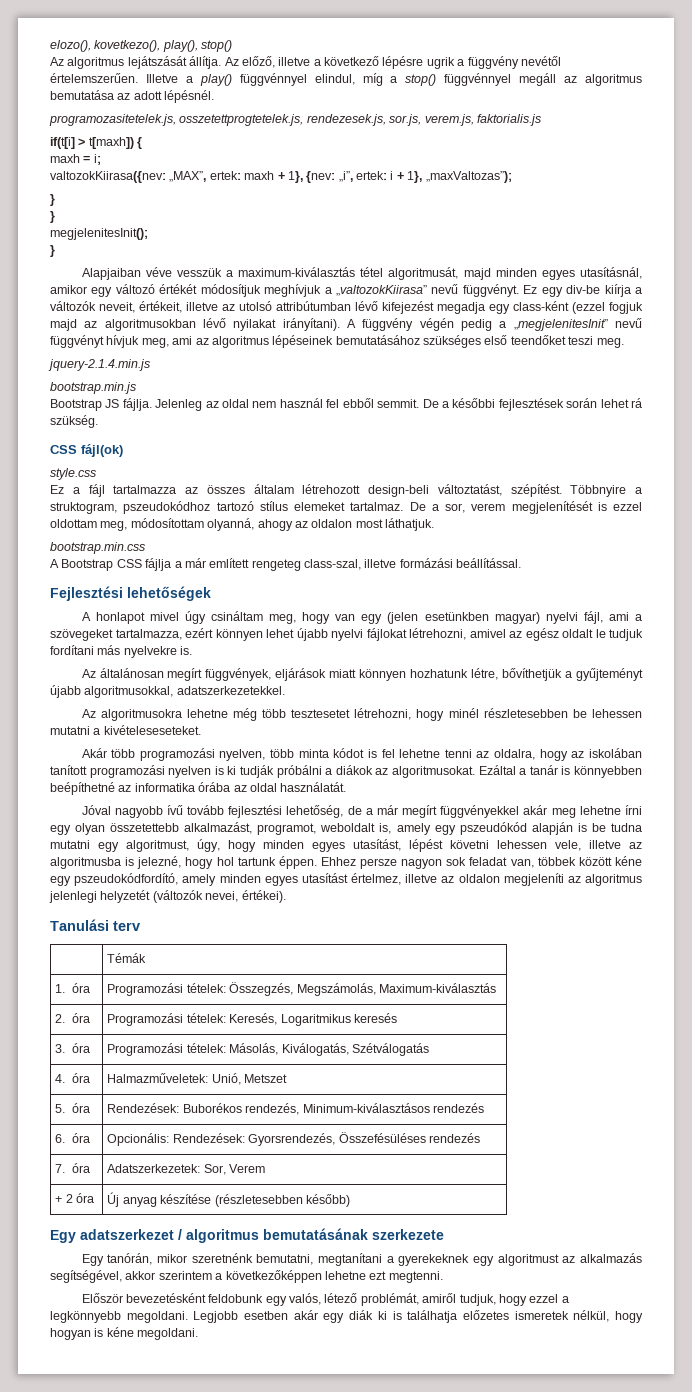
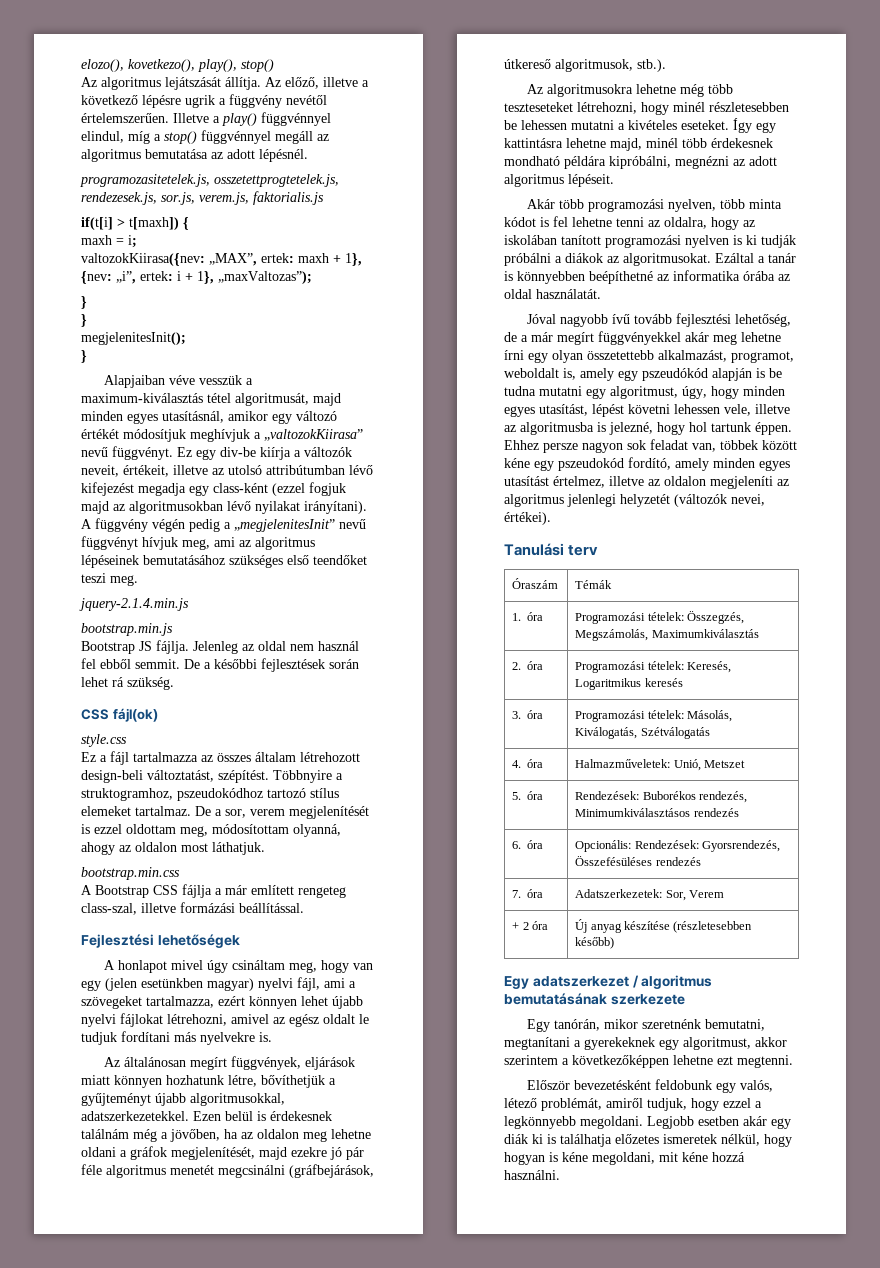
[50,502,117,514] struktogram, -> [81,788,173,801] struktogramhoz,
(285, 690) none -> [193,1111,332,1121] [81,1129,371,1142] [81,1146,364,1160] [81,1164,374,1178] [504,59,666,72] Ezen belül is érdekesnek találnám még a jövőben, ha az oldalon meg lehetne oldani a gráfok megjelenítését, majd ezekre jó pár féle algoritmus menetét megcsinálni (gráfbejárások, útkereső algoritmusok, stb.).
[291,709,351,718] tesztesetet -> [504,102,573,112] teszteseteket
[103,725,201,735] kivételeseseteket. -> [628,118,776,133] [504,138,773,151] [504,156,777,169] [504,174,614,187] kivételes eseteket. Így egy kattintásra lehetne majd, minél több érdekesnek mondható példára kipróbálni, megnézni az adott algoritmus lépéseit.
[74,873,179,886] pszeudokódfordító, -> [558,457,671,471] pszeudokód fordító,
(140, 926) none -> [512,578,559,589] Óraszám
[378,983,496,993] Maximum-kiválasztás -> [651,629,759,638] Maximumkiválasztás
[302,1103,430,1113] Minimum-kiválasztásos -> [575,808,691,817] Minimumkiválasztásos
[497,1253,643,1266] [50,1270,122,1283] algoritmust az alkalmazás segítségével, -> [683,1037,751,1050] algoritmust,
[137,1328,199,1340] megoldani. -> [592,1152,745,1165] [504,1170,560,1180] megoldani, mit kéne hozzá használni.

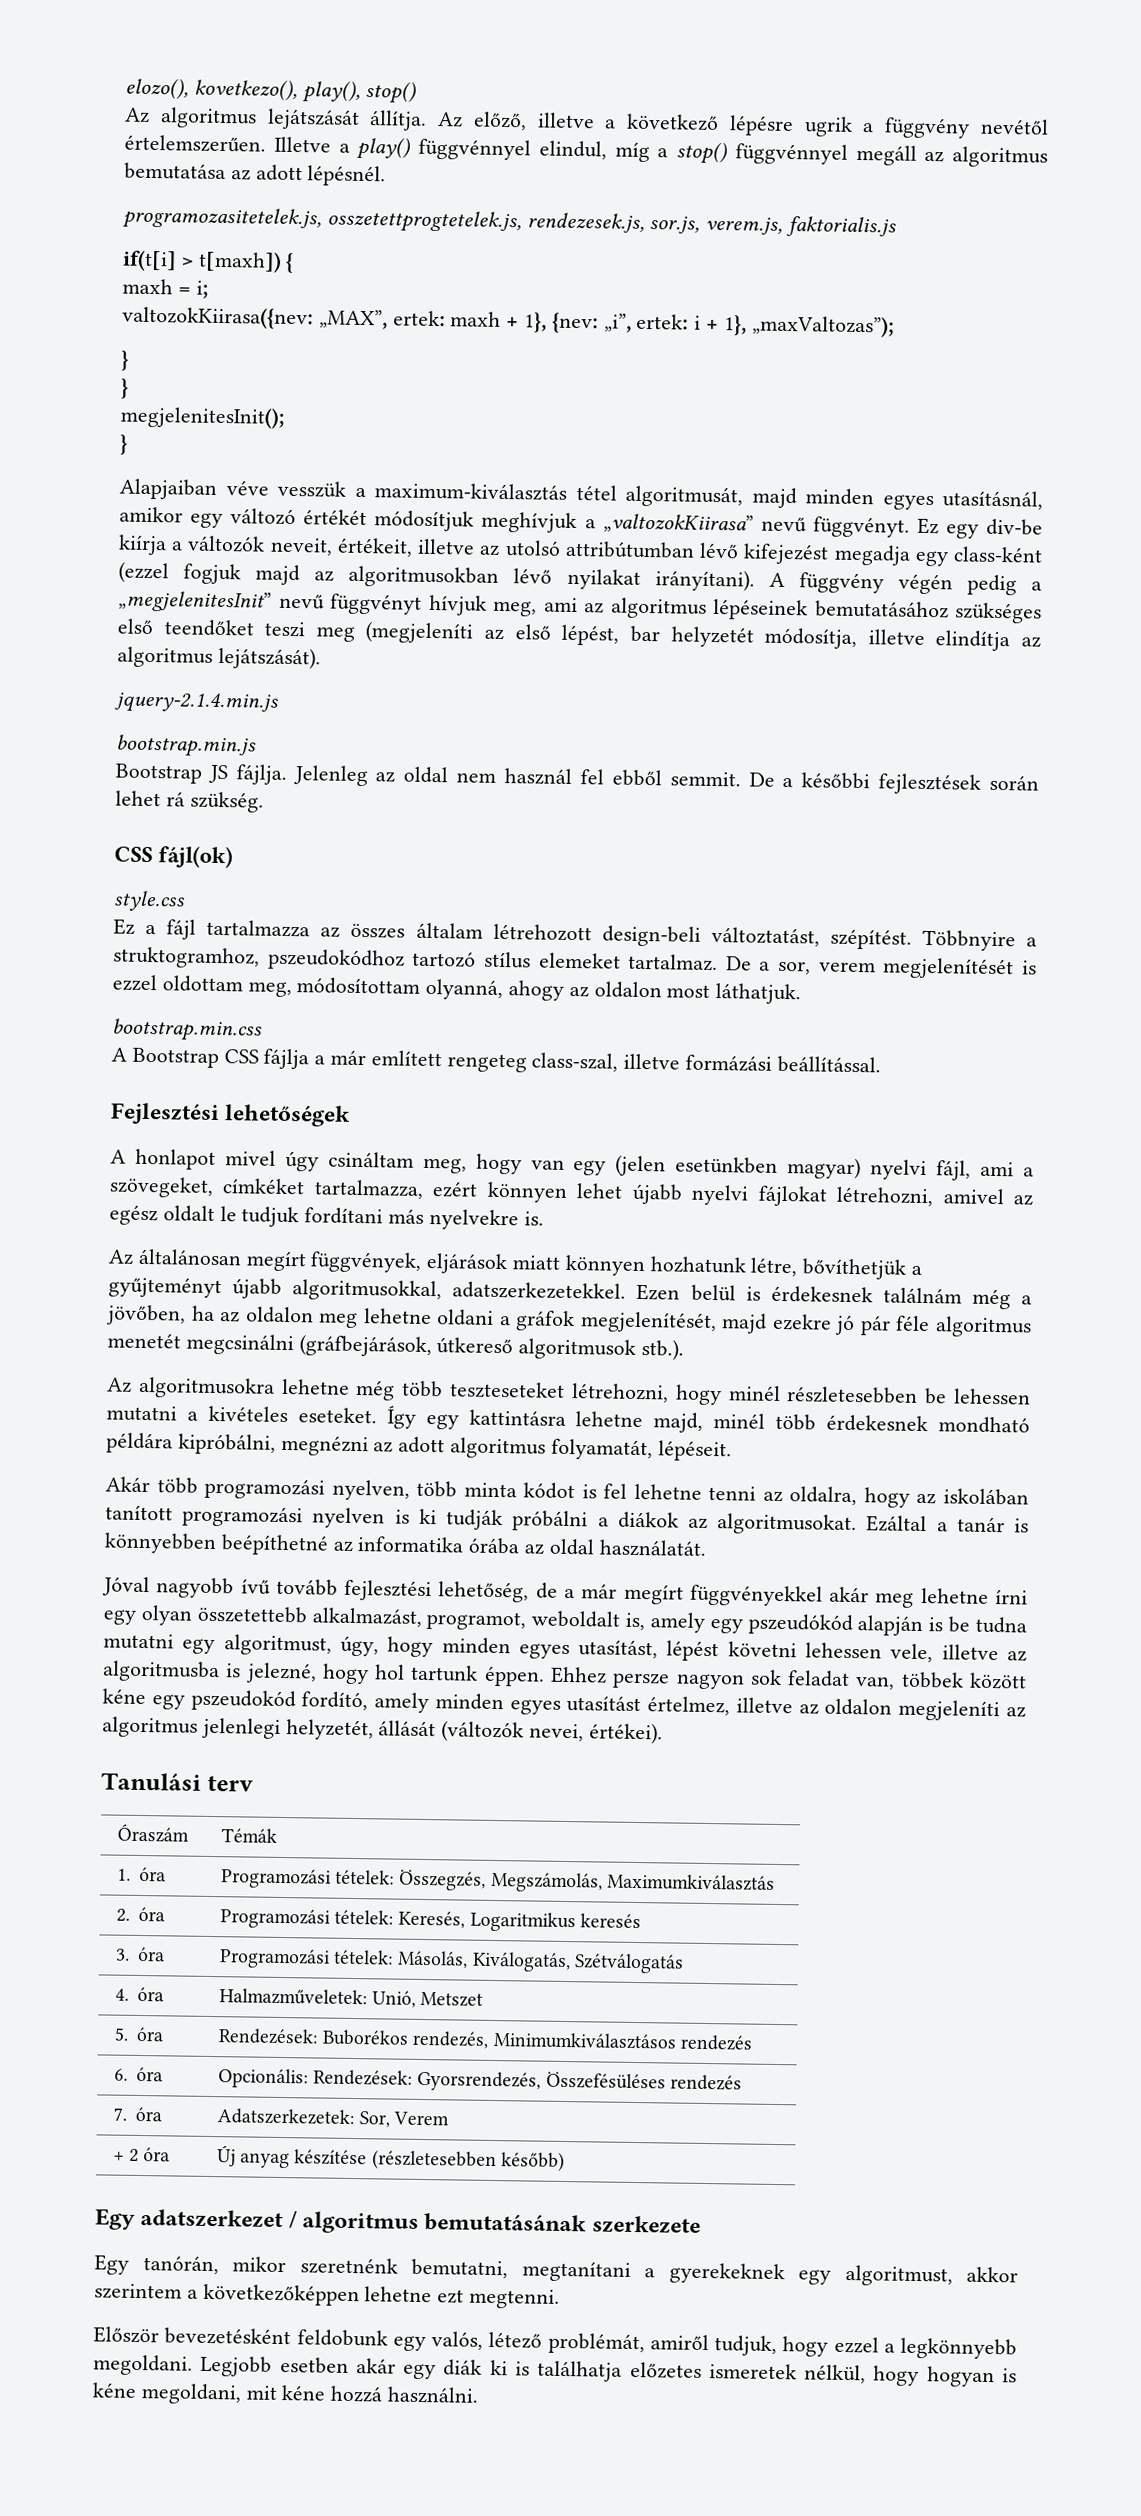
[110,575,138,586] meg. -> [315,621,1042,652] [117,646,321,670] meg (megjeleníti az első lépést, bar helyzetét módosítja, illetve elindítja az algoritmus lejátszását).
[81,996,142,1009] szövegeket -> [109,1176,306,1198] szövegeket, címkéket
[555,59,633,72] algoritmusok, -> [518,1338,637,1360] algoritmusok
(564, 180) none -> [550,1438,653,1461] folyamatát,
[620,494,670,507] helyzetét -> [285,1719,437,1741] helyzetét, állását

